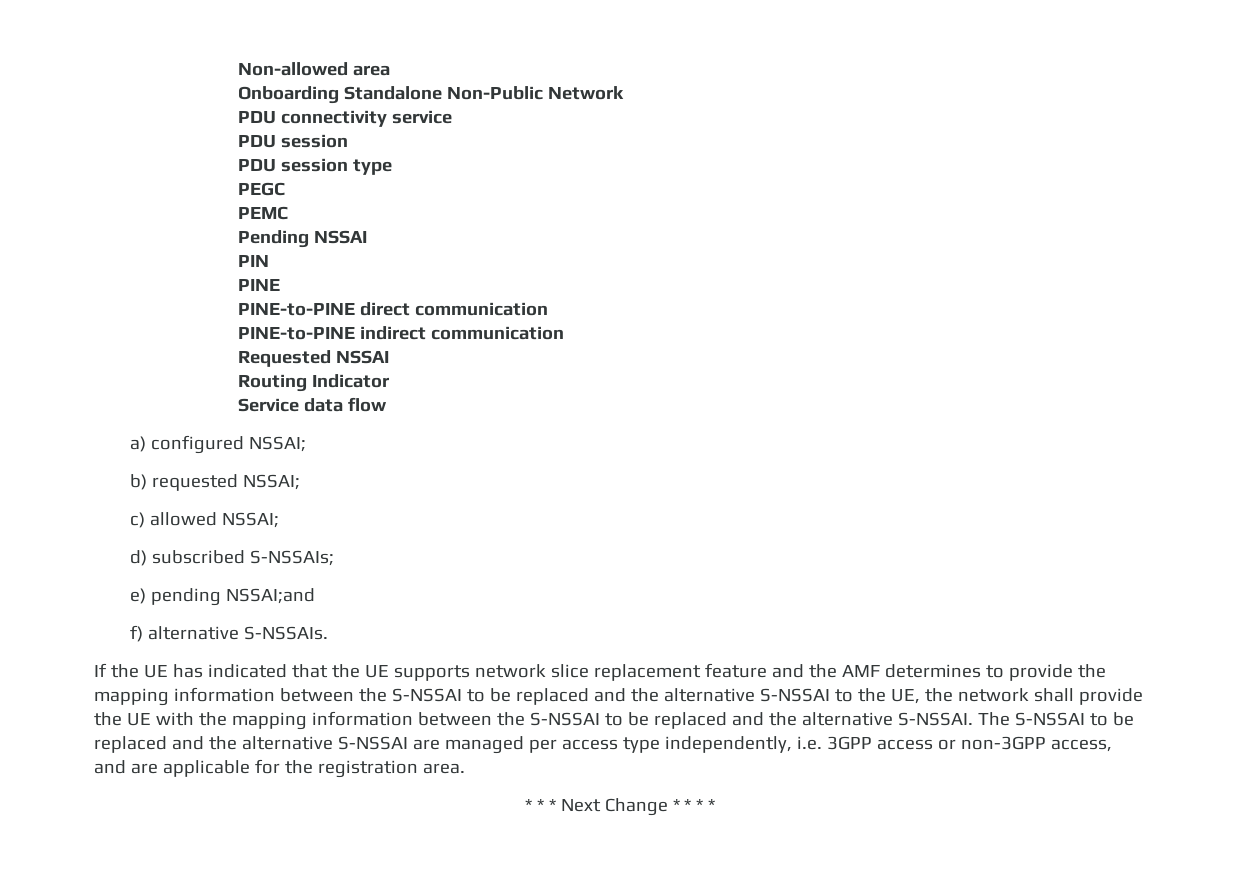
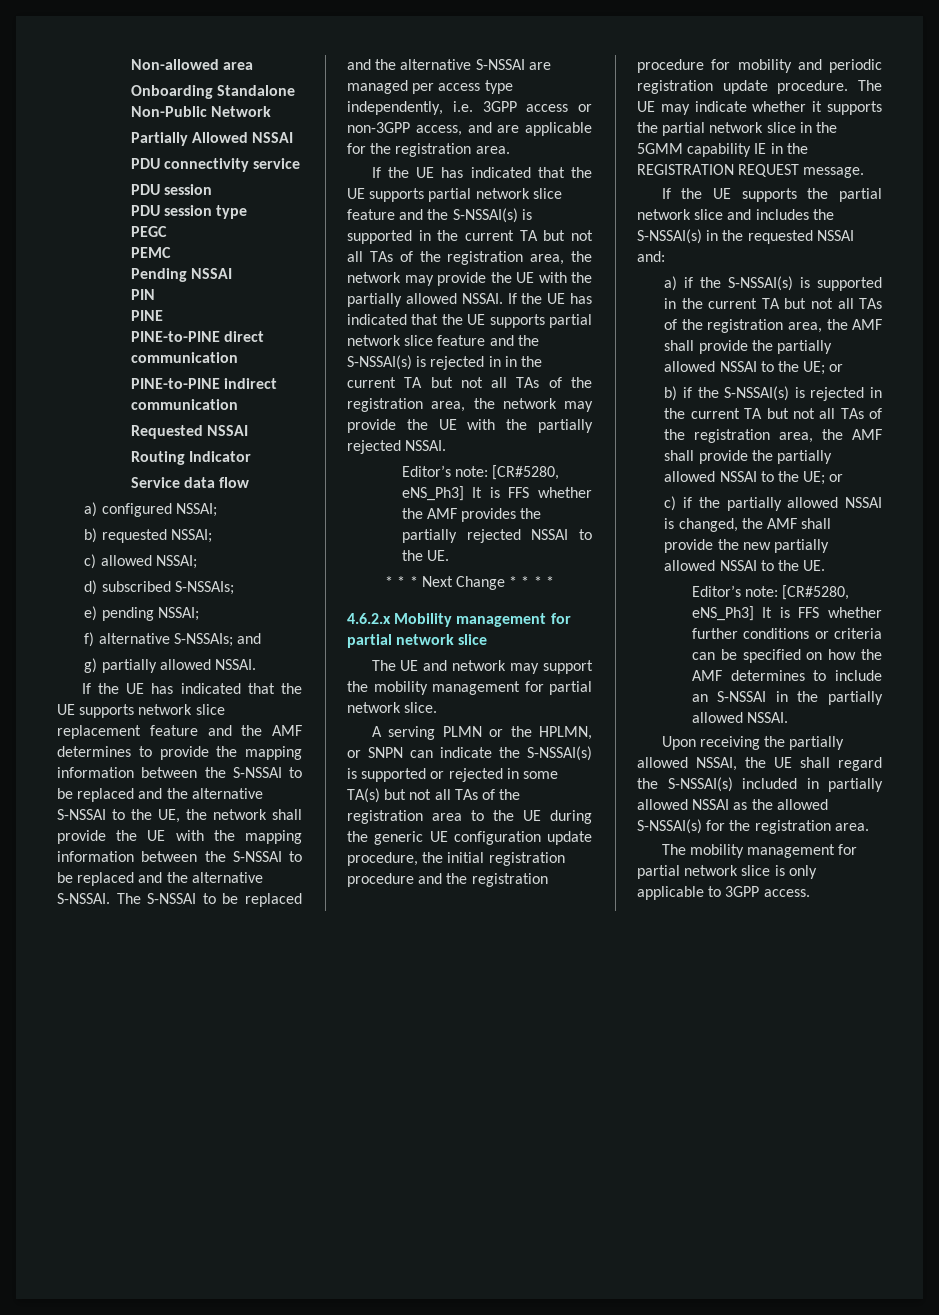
(624, 93) none -> [130,132,293,146] // Partially Allowed NSSAI
[225,588,315,604] NSSAI;and -> [157,607,199,621] NSSAI;
[243,626,328,640] S-NSSAIs. -> [173,633,262,647] [84,658,257,673] S-NSSAIs; and // g) partially allowed NSSAI.
(465, 768) none -> [371,167,592,178] [347,188,562,202] [347,208,532,223] [347,230,593,244] [347,251,592,265] [347,272,592,286] [347,293,592,307] [347,314,592,328] [347,335,539,346] [347,355,542,370] [347,377,592,388] [347,398,593,412] [347,419,593,433] [347,440,447,454] [401,465,560,480] [401,486,592,501] [401,508,542,522] [401,529,592,543] [401,550,450,561] // If the UE has indicated that the UE supports partial network slice feature and the S-NSSAI(s) is supported in the current TA but not all TAs of the registration area, the network may provide the UE with the partially allowed NSSAI. If the UE has indicated that the UE supports partial network slice feature and the S-NSSAI(s) is rejected in in the current TA but not all TAs of the registration area, the network may provide the UE with the partially rejected NSSAI. // Editor’s note: [CR#5280, eNS_Ph3] It is FFS whether the AMF provides the partially rejected NSSAI to the UE.
(716, 805) none -> [347,613,571,627] [347,634,488,648] [371,660,593,674] [347,681,592,695] [347,702,438,713] [371,726,592,740] [347,746,592,761] [347,768,558,782] [347,788,521,803] [347,810,592,824] [347,831,592,845] [347,852,565,866] [347,873,548,887] [637,59,882,73] [637,80,882,94] [637,101,882,115] [637,122,837,136] [637,143,808,157] [637,164,865,178] [661,188,882,202] [637,209,834,220] [637,229,854,244] [637,251,665,262] [664,276,882,291] [664,298,882,309] [664,319,882,333] [664,340,833,354] [664,361,844,375] [664,386,882,401] [664,408,882,419] [664,429,882,443] [664,450,833,464] [664,471,844,485] [664,496,882,511] [664,518,832,532] [664,539,830,553] [664,560,826,571] [691,585,850,600] [691,606,882,621] [691,628,882,639] [691,649,882,663] [691,670,882,681] [691,691,883,705] [691,712,789,723] [661,736,845,750] [637,757,882,771] [637,777,883,792] [637,799,828,810] [637,819,869,834] [661,844,858,858] [637,865,817,879] [637,886,810,900] // 4.6.2.x Mobility management for partial network slice // The UE and network may support the mobility management for partial network slice. // A serving PLMN or the HPLMN, or SNPN can indicate the S-NSSAI(s) is supported or rejected in some TA(s) but not all TAs of the registration area to the UE during the generic UE configuration update procedure, the initial registration procedure and the registration procedure for mobility and periodic registration update procedure. The UE may indicate whether it supports the partial network slice in the 5GMM capability IE in the REGISTRATION REQUEST message. // If the UE supports the partial network slice and includes the S-NSSAI(s) in the requested NSSAI and: // a) if the S-NSSAI(s) is supported in the current TA but not all TAs of the registration area, the AMF shall provide the partially allowed NSSAI to the UE; or // b) if the S-NSSAI(s) is rejected in the current TA but not all TAs of the registration area, the AMF shall provide the partially allowed NSSAI to the UE; or // c) if the partially allowed NSSAI is changed, the AMF shall provide the new partially allowed NSSAI to the UE. // Editor’s note: [CR#5280, eNS_Ph3] It is FFS whether further conditions or criteria can be specified on how the AMF determines to include an S-NSSAI in the partially allowed NSSAI. // Upon receiving the partially allowed NSSAI, the UE shall regard the S-NSSAI(s) included in partially allowed NSSAI as the allowed S-NSSAI(s) for the registration area. // The mobility management for partial network slice is only applicable to 3GPP access.

